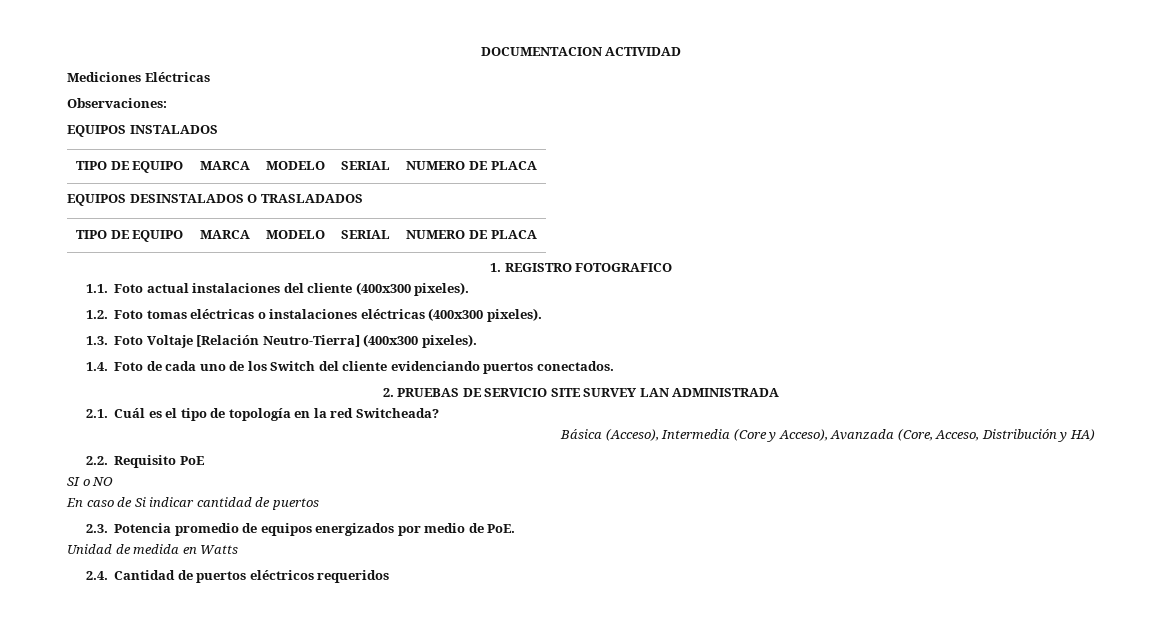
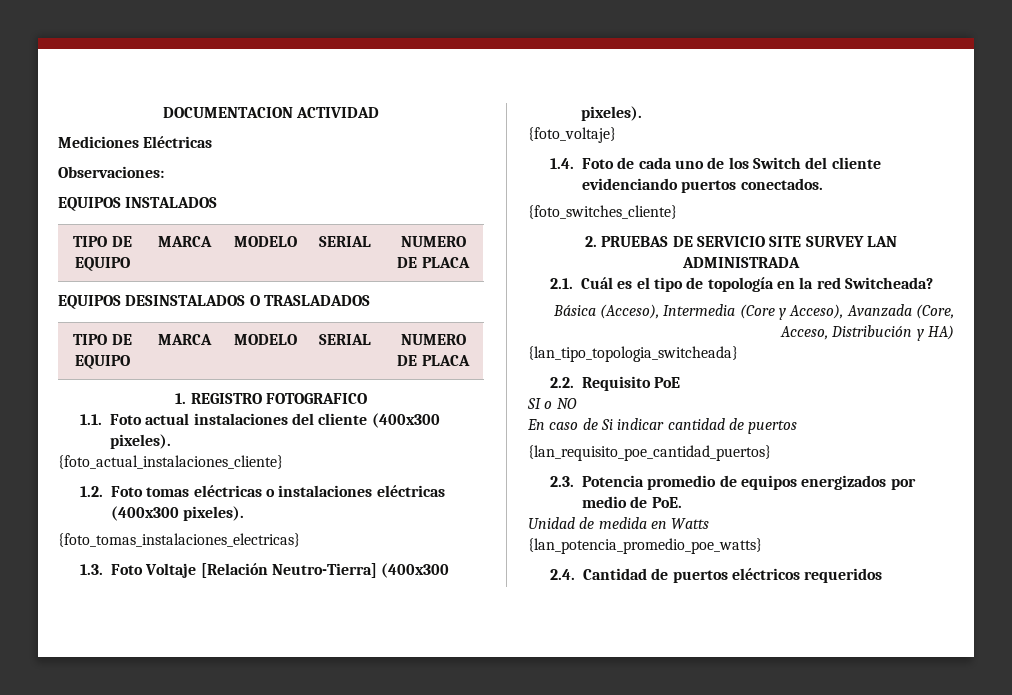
(470, 289) none -> [58,455,283,469] // {foto_actual_instalaciones_cliente}
(542, 315) none -> [58,533,300,547] // {foto_tomas_instalaciones_electricas}
(477, 341) none -> [528,127,616,143] // {foto_voltaje}
(614, 366) none -> [528,205,677,219] // {foto_switches_cliente}
(1095, 435) none -> [528,346,738,362] // {lan_tipo_topologia_switcheada}
(319, 504) none -> [528,445,771,461] // {lan_requisito_poe_cantidad_puertos}
(239, 549) none -> [528,538,762,554] // {lan_potencia_promedio_poe_watts}

